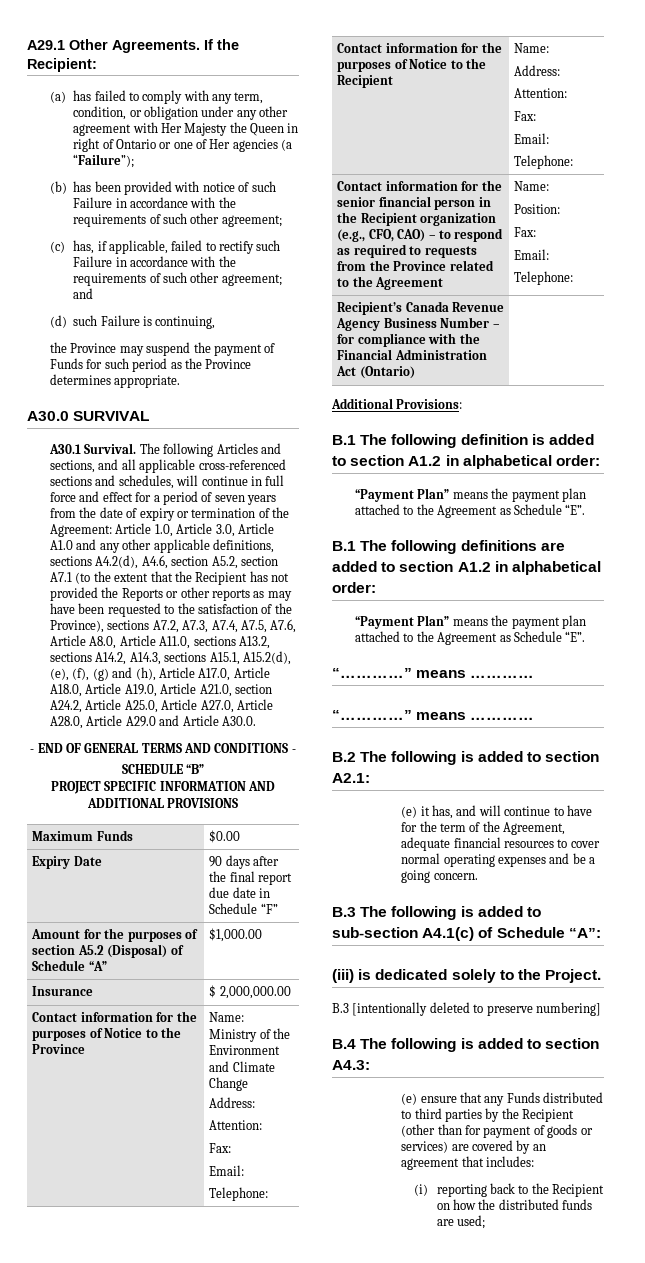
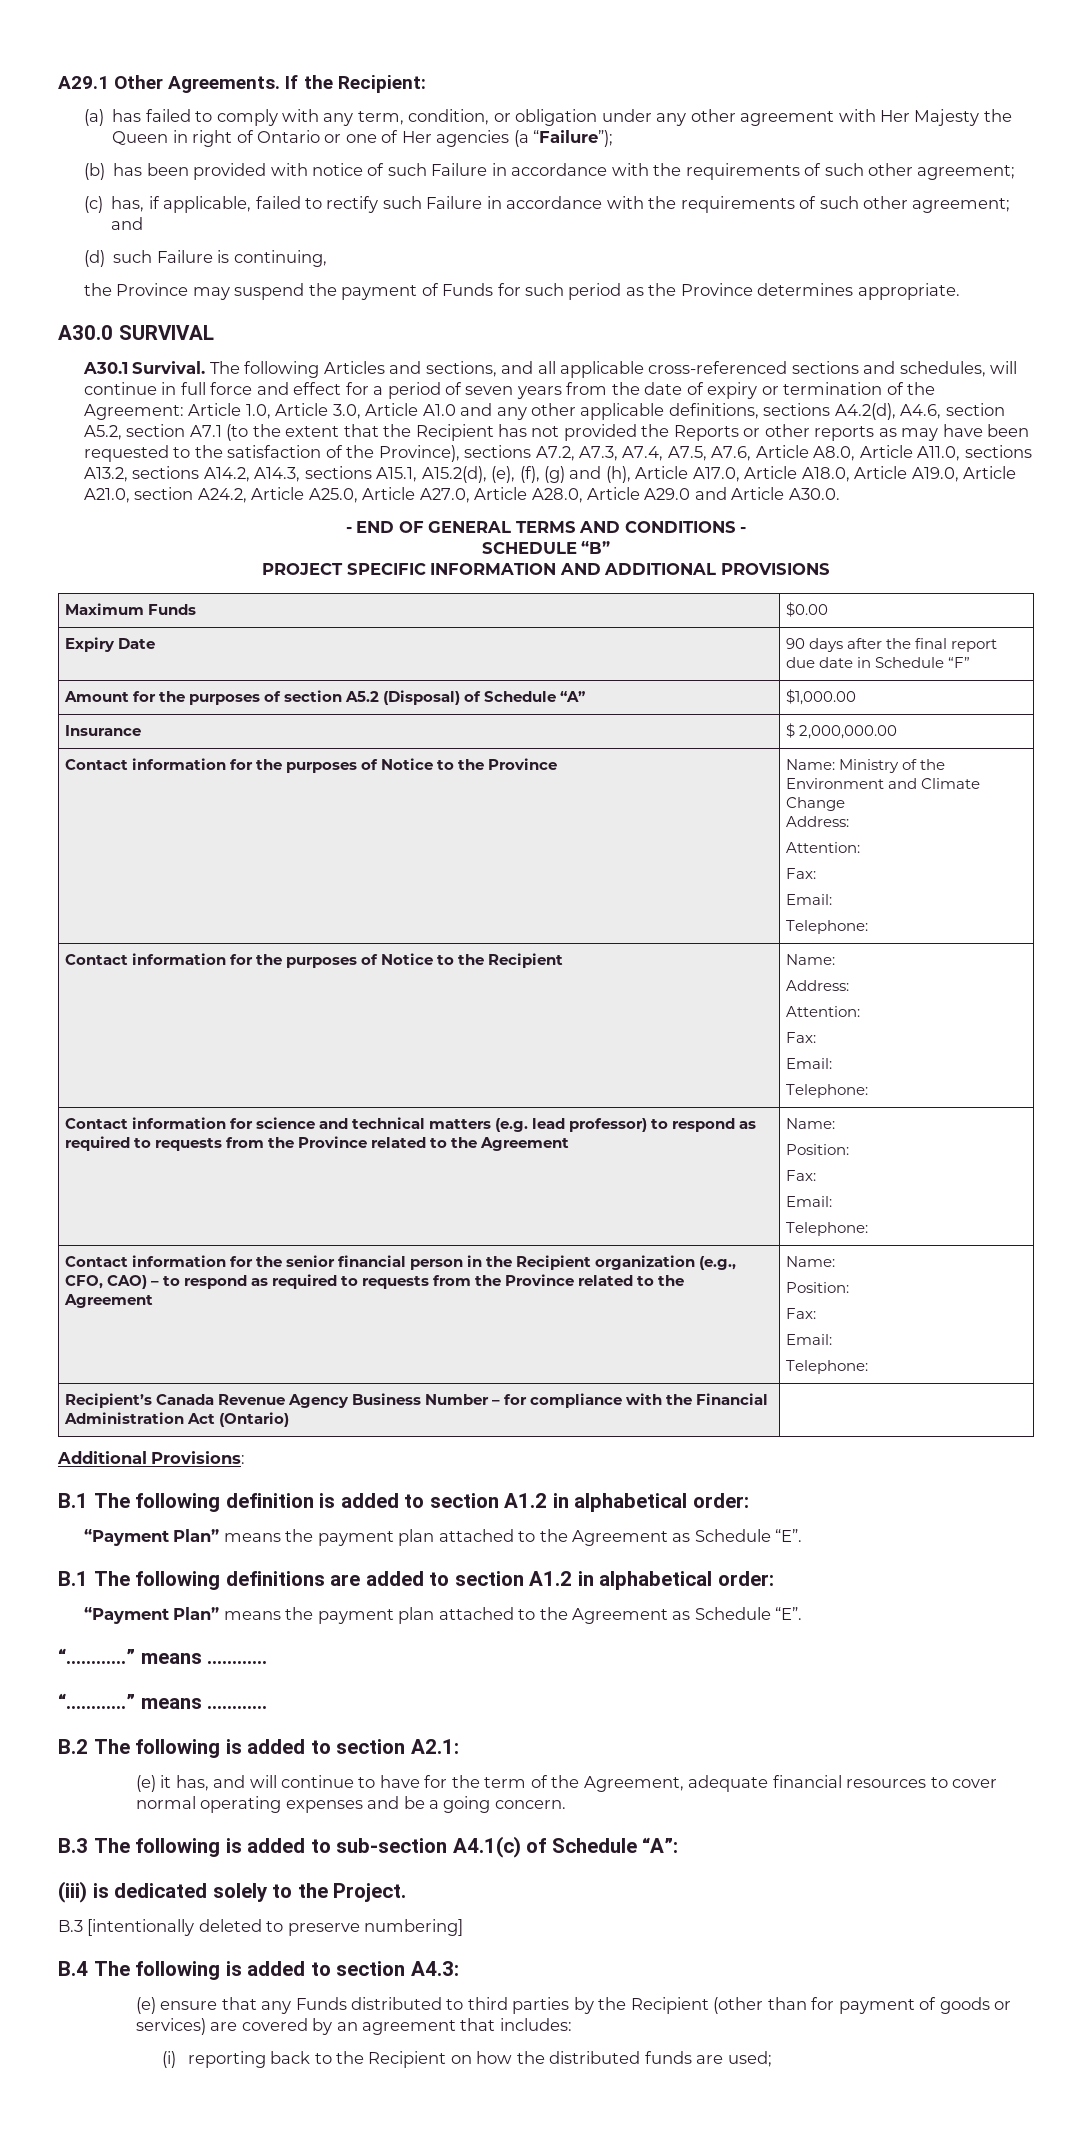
(574, 162) none -> [64,1117,757,1132] [64,1136,570,1151] [785,1118,835,1129] [785,1144,849,1155] [785,1170,816,1181] [785,1196,832,1207] [785,1222,868,1236] // Contact information for science and technical matters (e.g. lead professor) to respond as required to requests from the Province related to the Agreement | Name: // Position: // Fax: // Email: // Telephone:

